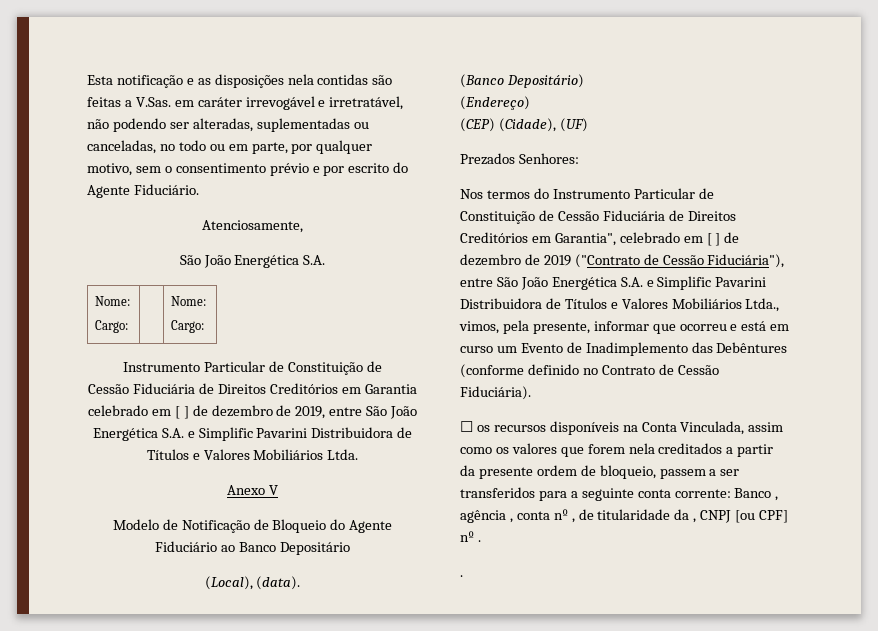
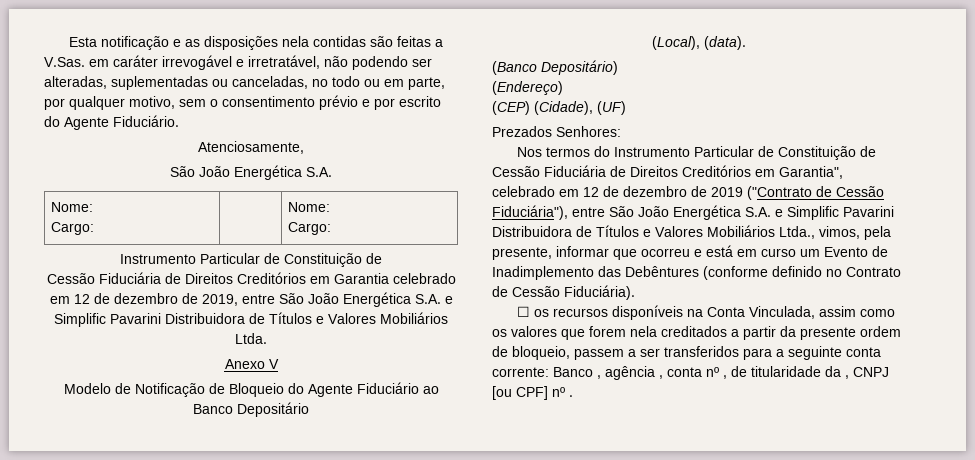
[174,406,189,419] [ ] -> [73,294,90,304] 12
[706,233,721,246] [ ] -> [583,187,599,197] 12
[460,575,463,577] // . -> (573, 396) none

